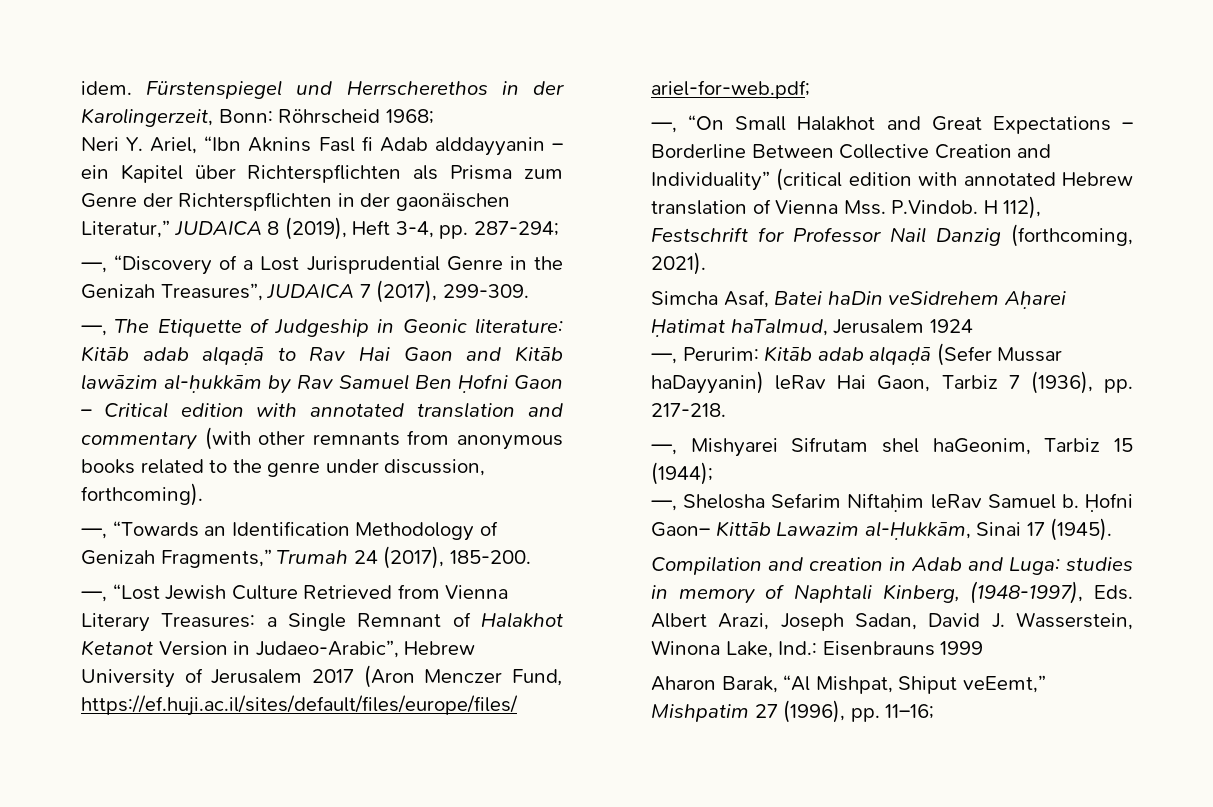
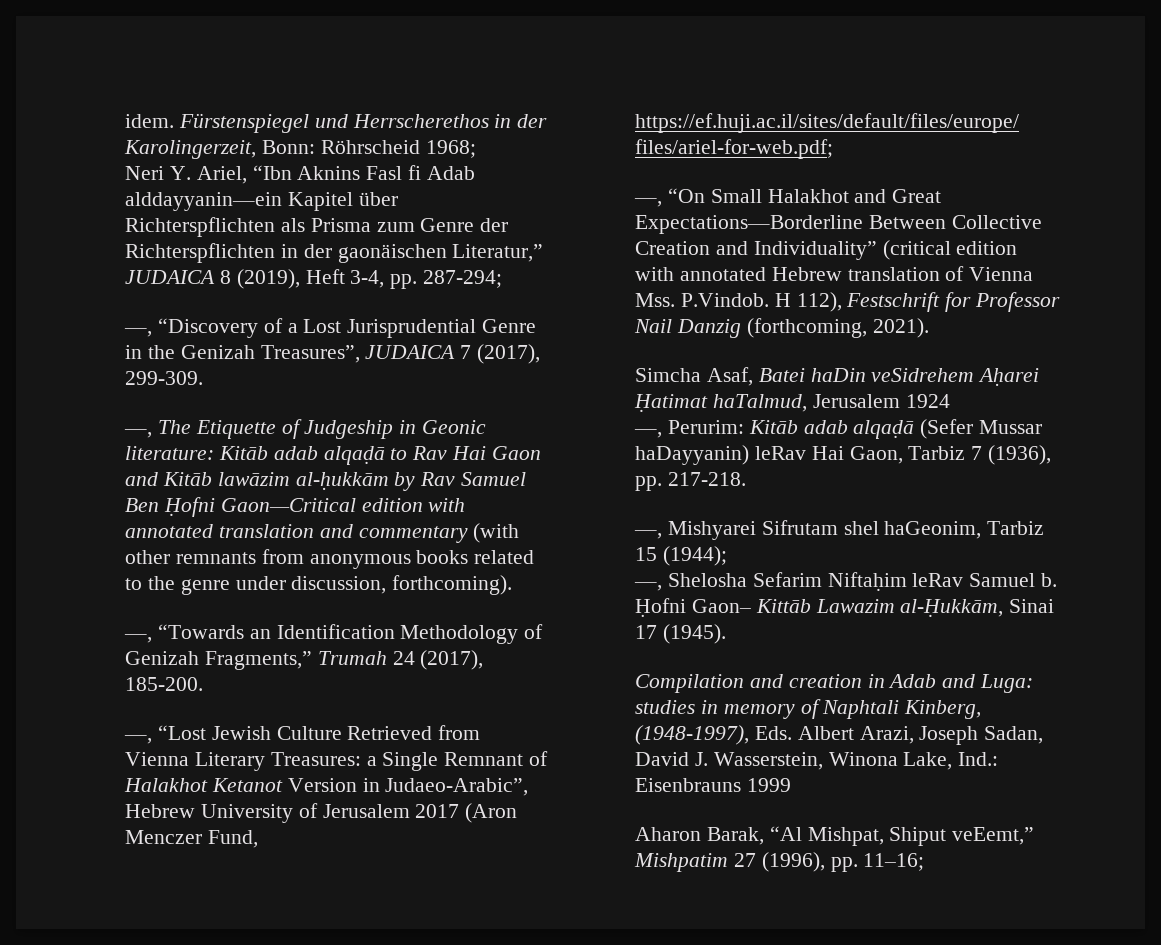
[434,137,564,156] [80,165,109,179] alddayyanin – ein -> [125,192,283,211] alddayyanin—ein
[514,375,563,389] [80,402,168,418] Gaon – Critical -> [220,498,356,512] Gaon—Critical
[992,116,1133,134] [650,144,746,159] Expectations – Borderline -> [635,215,864,234] Expectations—Borderline

